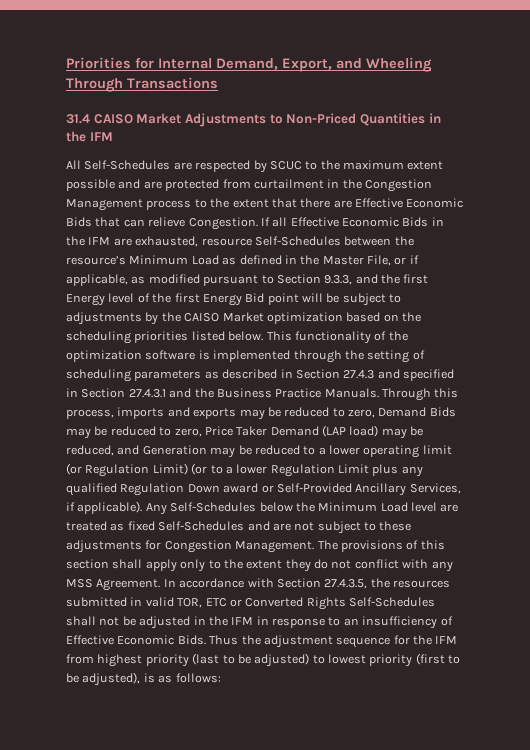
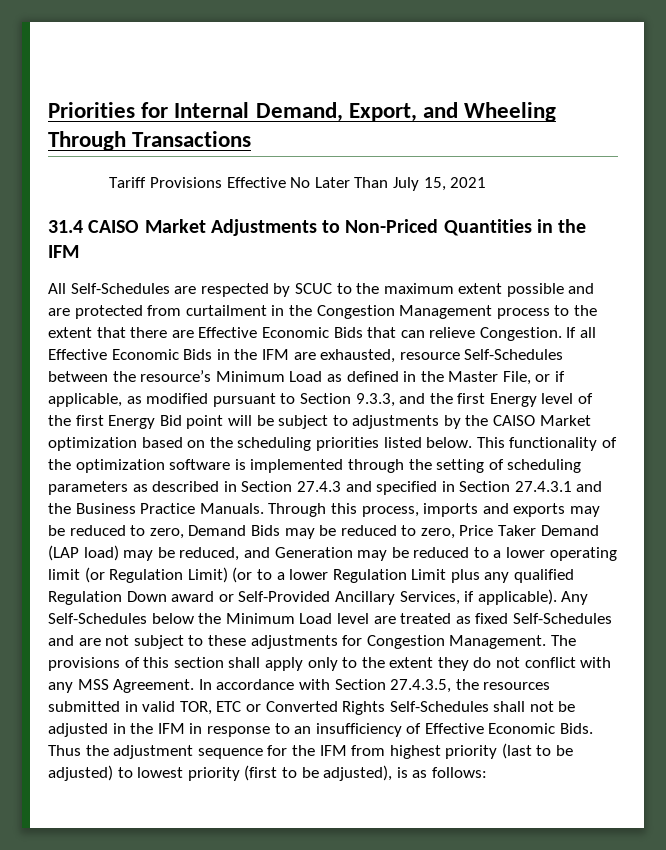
(218, 83) none -> [109,177,487,191] // Tariff Provisions Effective No Later Than July 15, 2021

